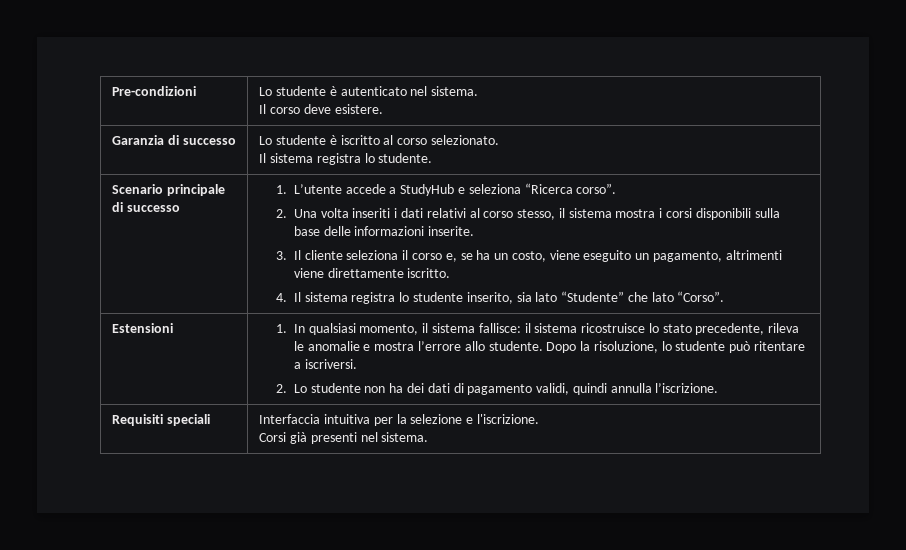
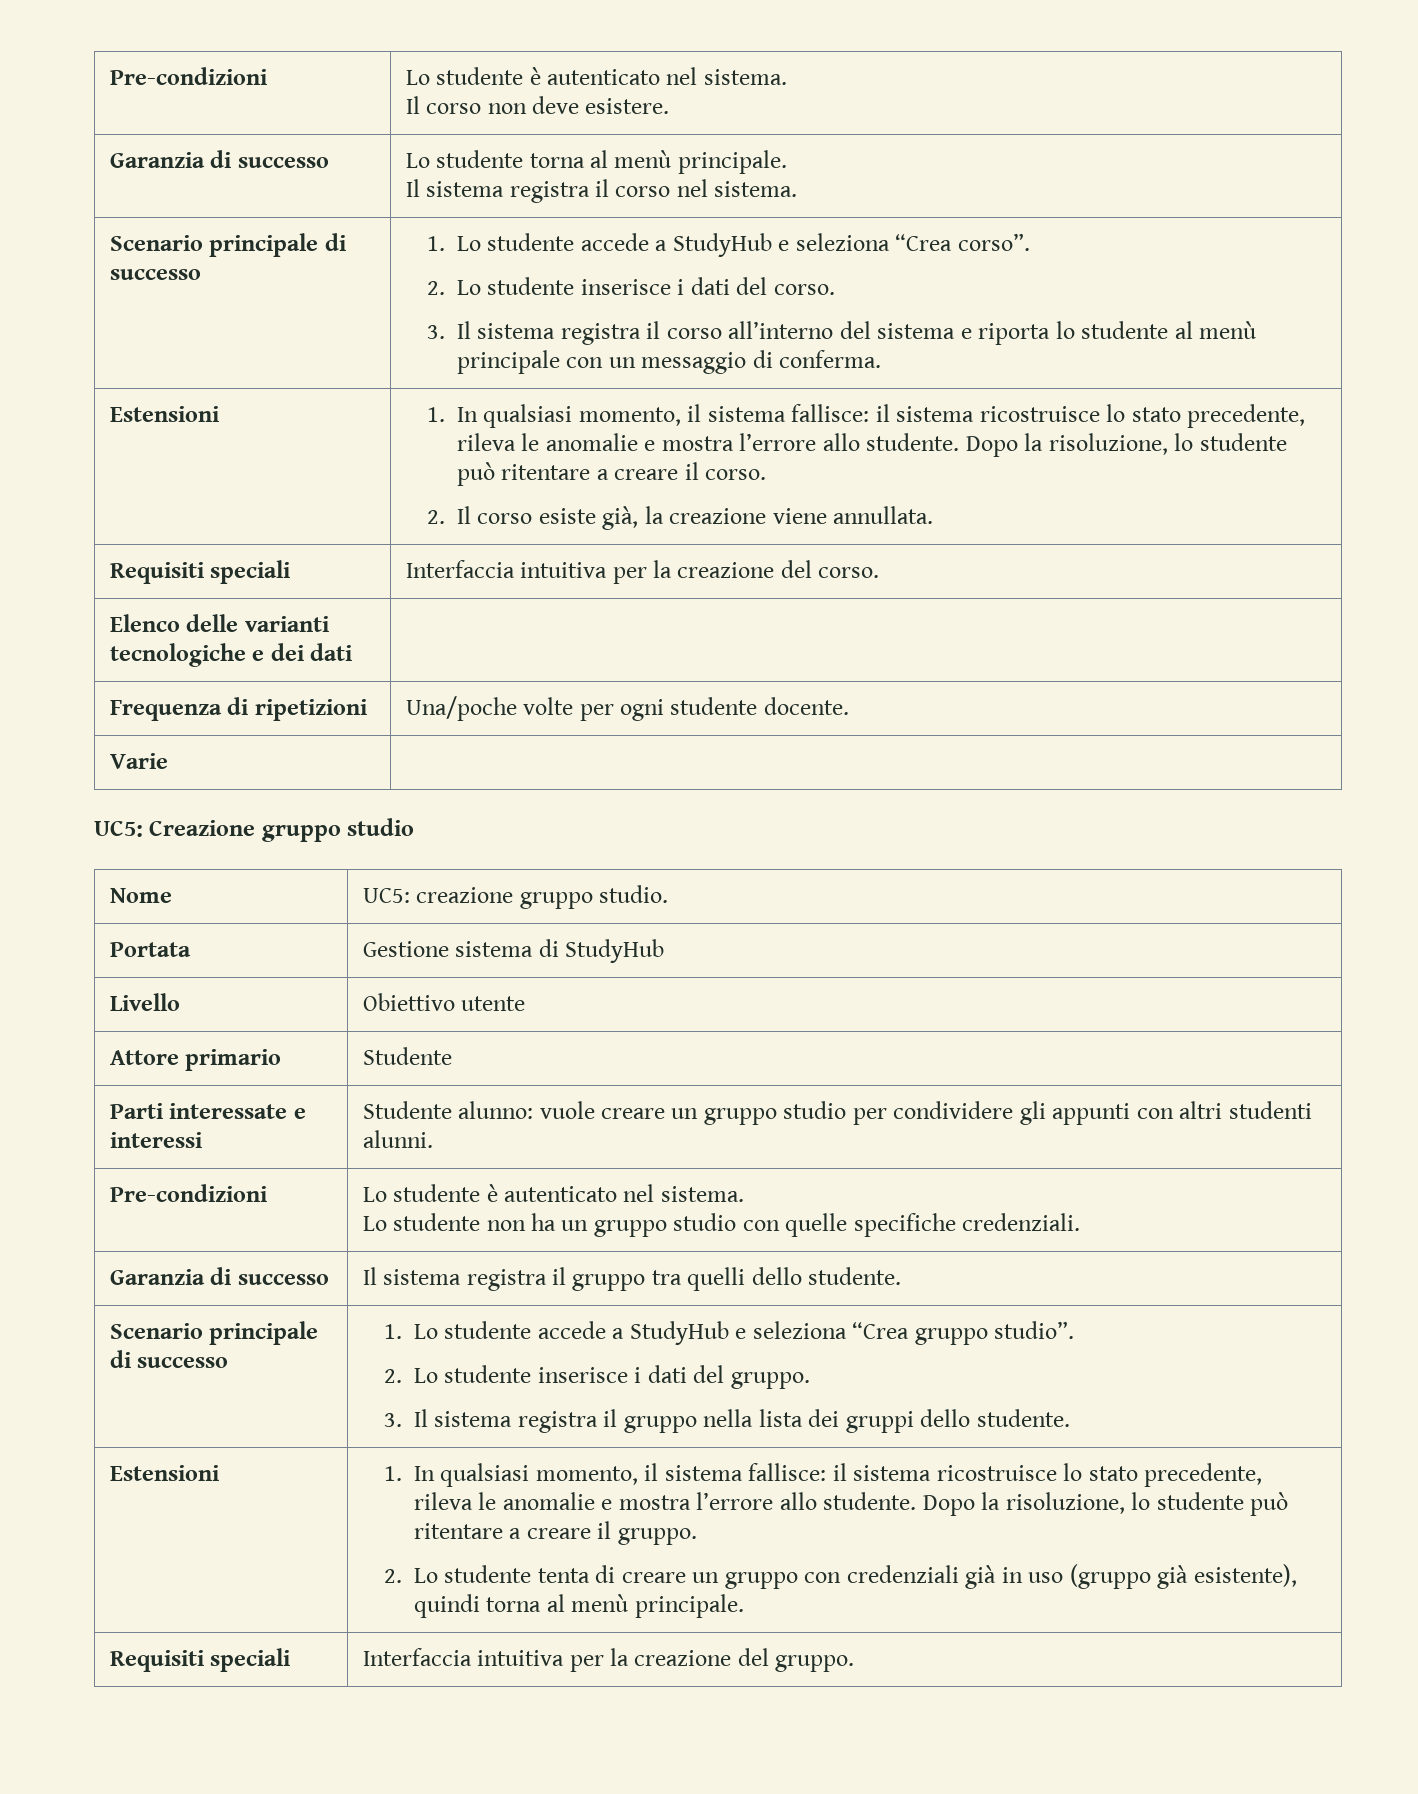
(300, 110) none -> [487,103,527,114] non
[329,135,499,145] [259,153,433,165] [112,184,225,196] [112,202,180,212] [275,183,573,196] è iscritto al corso selezionato. // Il sistema registra lo studente. // Scenario principale di successo | 1. L’utente accede a StudyHub e seleziona “Ricerca -> [529,150,787,174] [405,179,798,203] [109,233,346,257] [109,269,201,280] [426,233,953,257] torna al menù principale. // Il sistema registra il corso nel sistema. // Scenario principale di successo | 1. Lo studente accede a StudyHub e seleziona “Crea
[293,208,780,220] [293,226,475,236] [275,250,782,262] [293,268,451,278] [275,291,725,304] Una volta inseriti i dati relativi al corso stesso, il sistema mostra i corsi disponibili sulla base delle informazioni inserite. // 3. Il cliente seleziona il corso e, se ha un costo, viene eseguito un pagamento, altrimenti viene direttamente iscritto. // 4. Il sistema registra lo studente inserito, sia lato “Studente” che lato “Corso”. -> [456,277,835,295] [426,321,1257,345] [456,350,882,374] Lo studente inserisce i dati del corso. // 3. Il sistema registra il corso all’interno del sistema e riporta lo studente al menù principale con un messaggio di conferma.
[304,359,357,369] [275,383,719,395] [112,414,210,426] [259,414,539,426] [259,432,429,444] iscriversi. // 2. Lo studente non ha dei dati di pagamento validi, quindi annulla l’iscrizione. // Requisiti speciali | Interfaccia intuitiva per la selezione e l'iscrizione. // Corsi già presenti nel sistema. -> [614,462,767,480] [426,506,934,530] [109,560,291,584] [405,560,880,584] [109,614,329,632] [109,643,353,667] [109,697,367,721] [405,696,849,721] [109,753,168,769] [94,818,415,842] [109,888,172,903] [362,885,669,909] [109,942,191,957] [362,939,665,963] [109,993,180,1011] [362,993,526,1011] [109,1049,282,1071] [362,1047,452,1065] [109,1103,306,1119] [109,1132,202,1148] [362,1101,1312,1125] [362,1130,433,1148] [109,1184,267,1202] [362,1184,744,1202] [362,1213,1081,1237] [109,1267,329,1285] [362,1267,902,1291] [109,1321,319,1345] [109,1350,229,1368] [383,1321,1075,1345] [383,1365,810,1389] [383,1409,1070,1433] [109,1465,219,1481] [383,1463,1263,1487] [413,1492,1289,1516] [413,1521,697,1545] [383,1564,1297,1589] [413,1594,744,1618] [109,1648,291,1672] [362,1648,855,1672] creare il corso. // 2. Il corso esiste già, la creazione viene annullata. // Requisiti speciali | Interfaccia intuitiva per la creazione del corso. // Elenco delle varianti tecnologiche e dei dati | // Frequenza di ripetizioni | Una/poche volte per ogni studente docente. // Varie | // UC5: Creazione gruppo studio // Nome | UC5: creazione gruppo studio. // Portata | Gestione sistema di StudyHub // Livello | Obiettivo utente // Attore primario | Studente // Parti interessate e interessi | Studente alunno: vuole creare un gruppo studio per condividere gli appunti con altri studenti alunni. // Pre-condizioni | Lo studente è autenticato nel sistema. // Lo studente non ha un gruppo studio con quelle specifiche credenziali. // Garanzia di successo | Il sistema registra il gruppo tra quelli dello studente. // Scenario principale di successo | 1. Lo studente accede a StudyHub e seleziona “Crea gruppo studio”. // 2. Lo studente inserisce i dati del gruppo. // 3. Il sistema registra il gruppo nella lista dei gruppi dello studente. // Estensioni | 1. In qualsiasi momento, il sistema fallisce: il sistema ricostruisce lo stato precedente, rileva le anomalie e mostra l’errore allo studente. Dopo la risoluzione, lo studente può ritentare a creare il gruppo. // 2. Lo studente tenta di creare un gruppo con credenziali già in uso (gruppo già esistente), quindi torna al menù principale. // Requisiti speciali | Interfaccia intuitiva per la creazione del gruppo.

